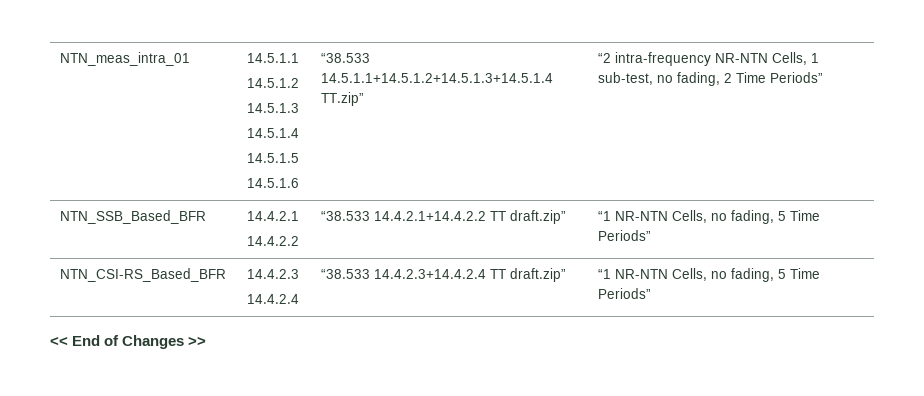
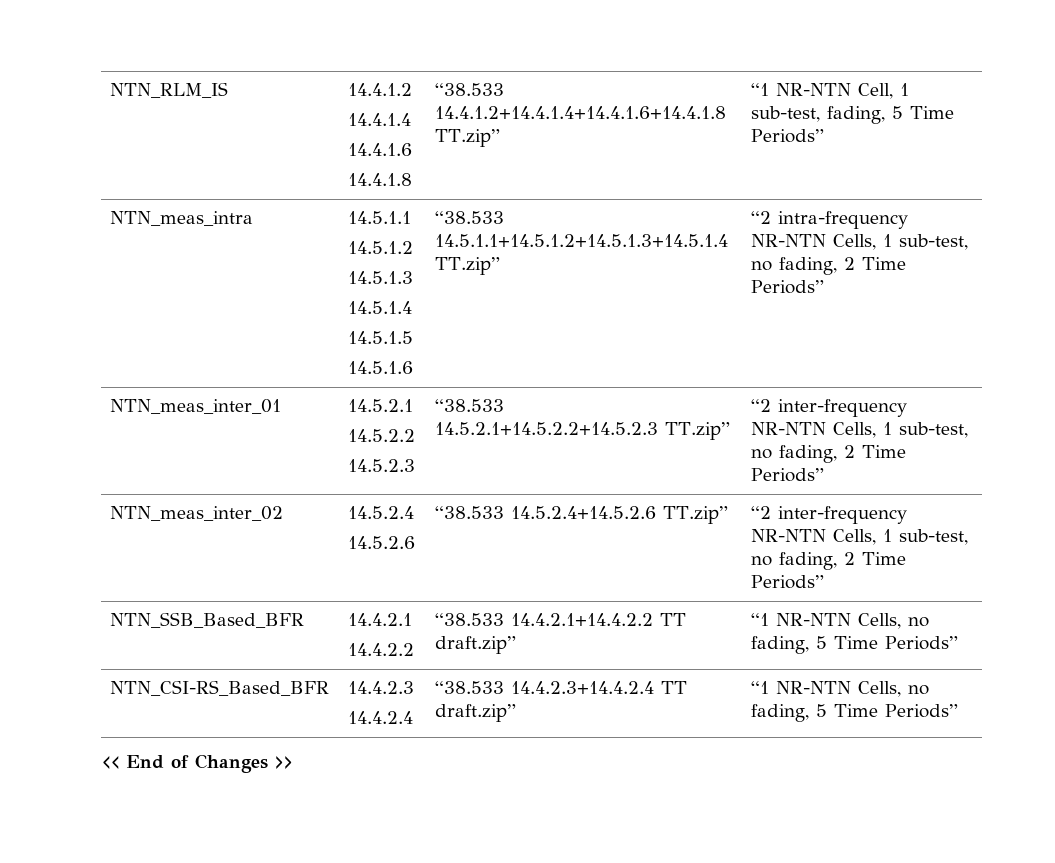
[60,52,191,66] NTN_meas_intra_01 -> [110,82,229,98] [348,83,413,96] [348,113,412,126] [348,143,413,156] [348,173,413,186] [435,83,505,96] [435,106,727,119] [435,129,501,147] [751,83,910,99] [751,106,955,124] [751,129,825,143] [110,211,254,226] NTN_RLM_IS | 14.4.1.2 // 14.4.1.4 // 14.4.1.6 // 14.4.1.8 | “38.533 14.4.1.2+14.4.1.4+14.4.1.6+14.4.1.8 TT.zip” | “1 NR-NTN Cell, 1 sub-test, fading, 5 Time Periods” // NTN_meas_intra
(824, 77) none -> [110,399,282,414] [348,399,414,412] [348,429,416,442] [348,459,416,472] [435,399,505,412] [435,422,731,440] [751,399,908,417] [751,422,969,438] [751,445,907,463] [751,468,825,482] [110,506,284,521] [348,506,415,519] [348,536,416,549] [435,506,729,524] [751,506,908,524] [751,529,969,545] [751,552,907,570] [751,575,825,589] // NTN_meas_inter_01 | 14.5.2.1 // 14.5.2.2 // 14.5.2.3 | “38.533 14.5.2.1+14.5.2.2+14.5.2.3 TT.zip” | “2 inter-frequency NR-NTN Cells, 1 sub-test, no fading, 2 Time Periods” // NTN_meas_inter_02 | 14.5.2.4 // 14.5.2.6 | “38.533 14.5.2.4+14.5.2.6 TT.zip” | “2 inter-frequency NR-NTN Cells, 1 sub-test, no fading, 2 Time Periods”

